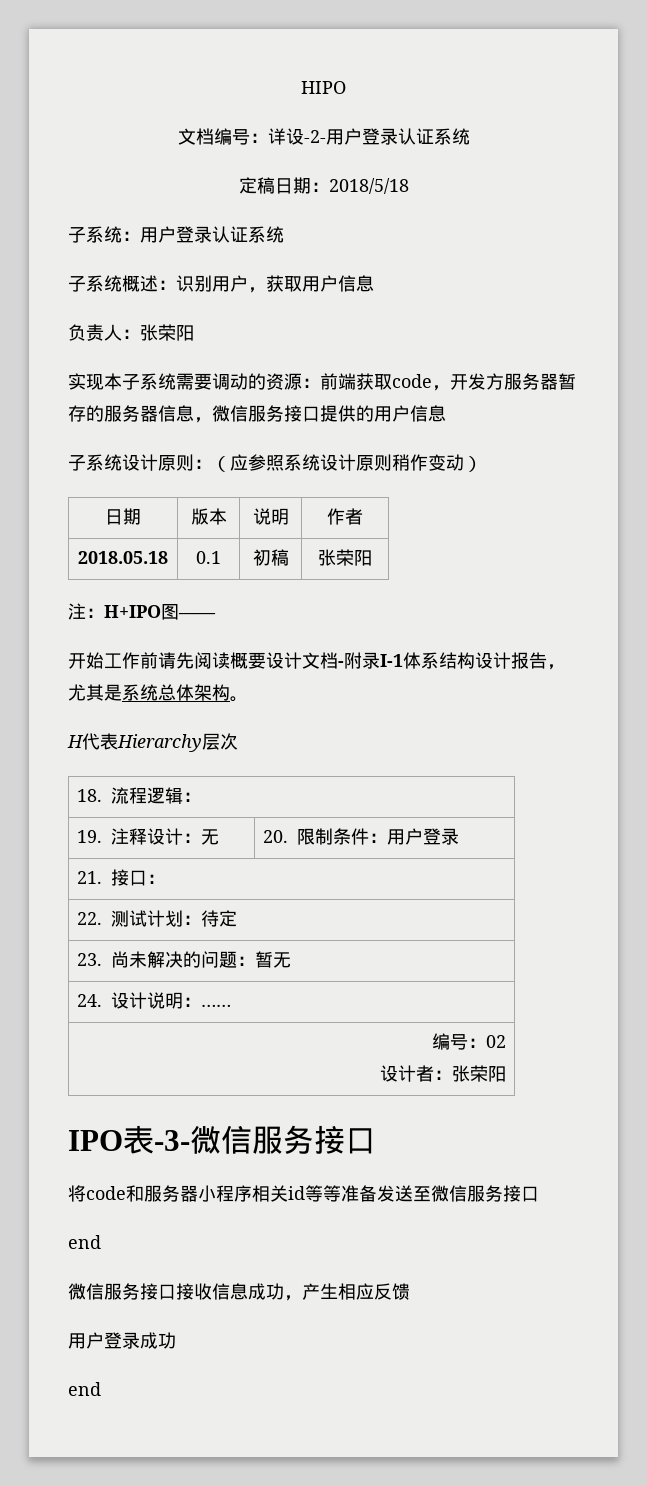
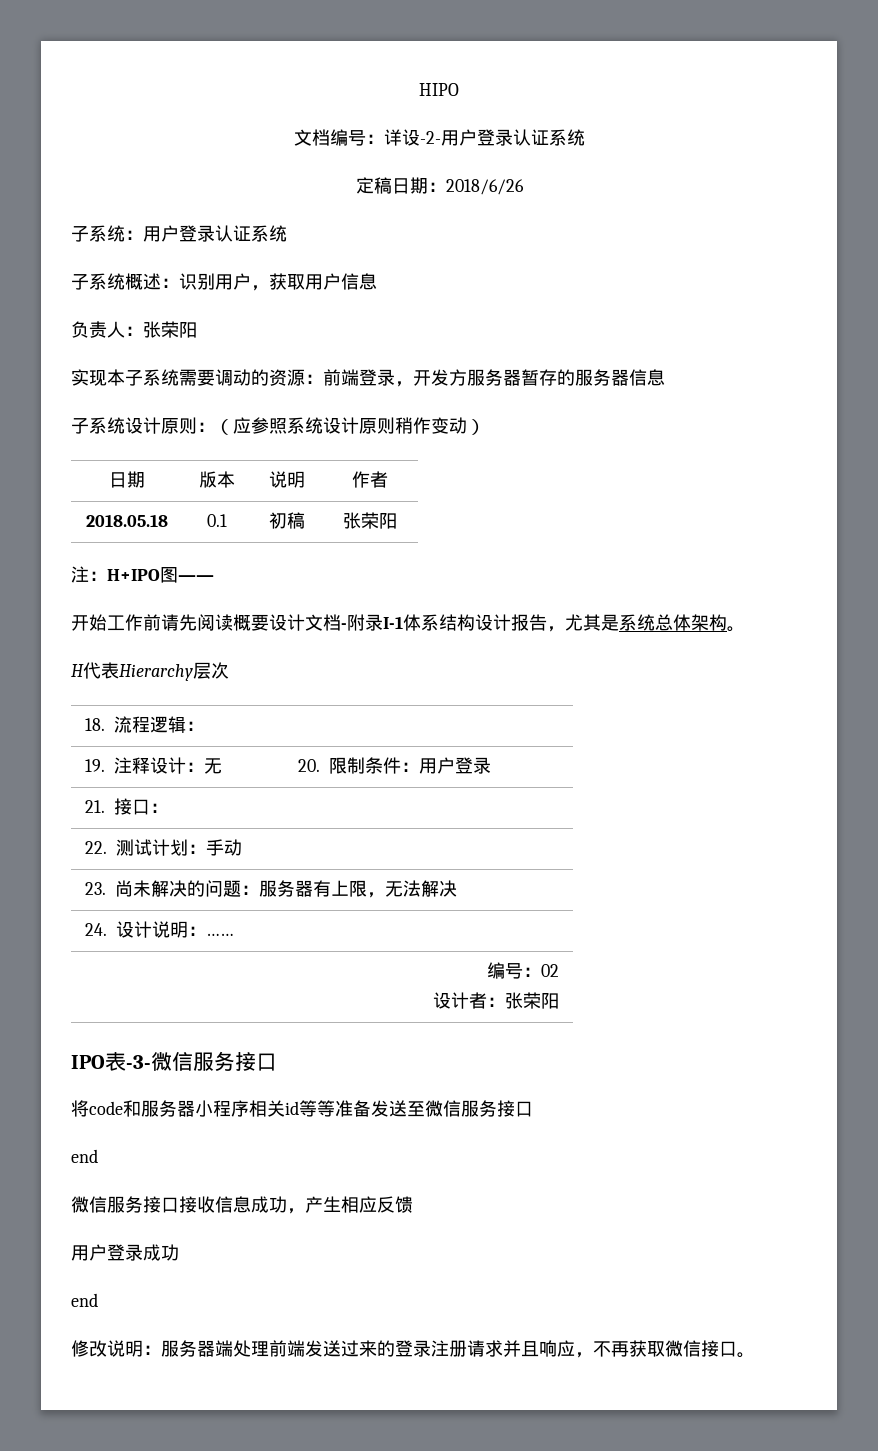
[328,178,409,194] 2018/5/18 -> [445,179,524,195] 2018/6/26
[356,373,432,390] 获取code -> [359,369,395,386] 登录
[194,405,446,423] ，微信服务接口提供的用户信息 -> (665, 377) none
[201,910,238,927] 待定 -> [205,839,242,856] 手动
[255,951,292,968] 暂无 -> [258,880,457,898] 服务器有上限，无法解决
(101, 1389) none -> [71,1340,755,1358] // 修改说明：服务器端处理前端发送过来的登录注册请求并且响应，不再获取微信接口。

